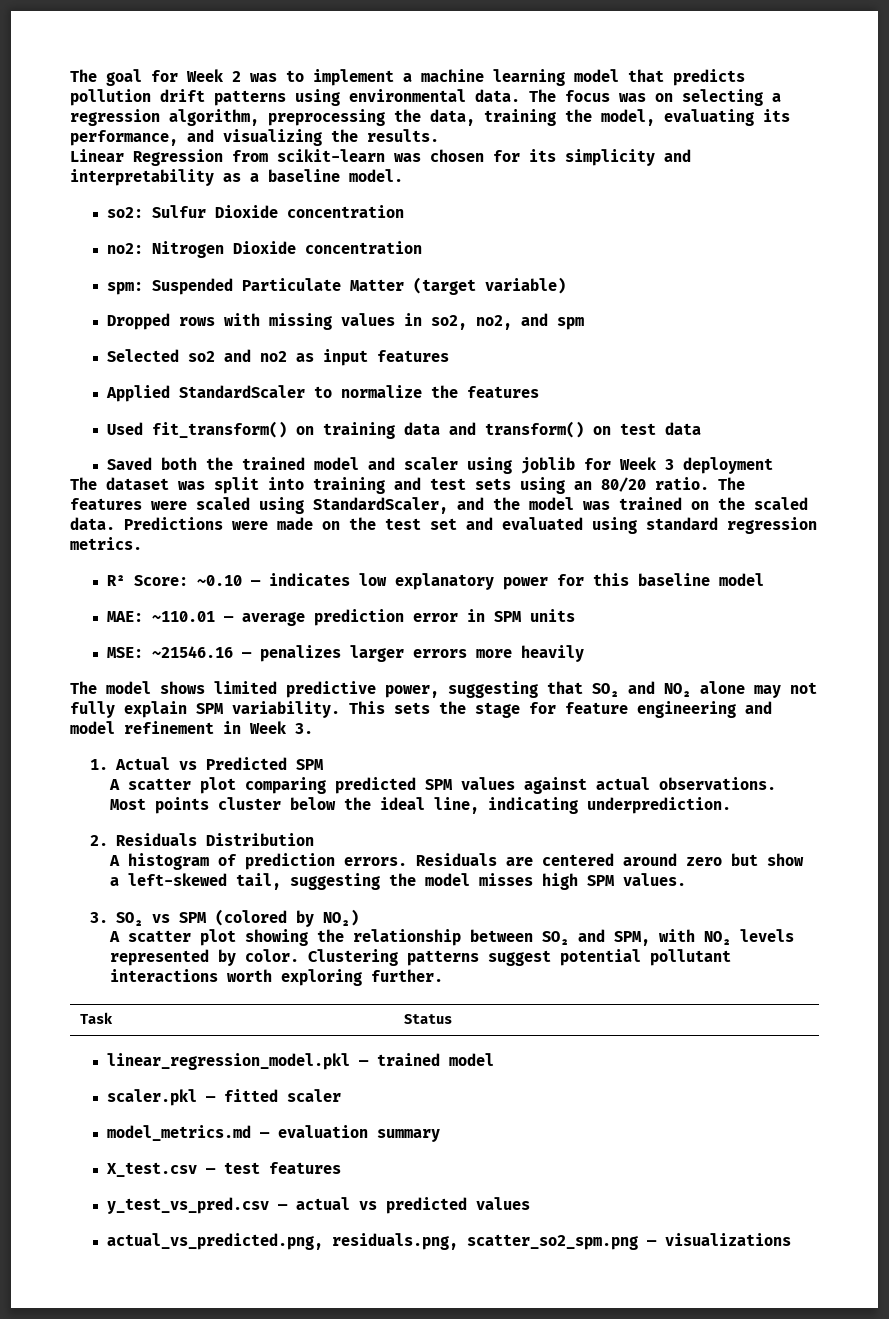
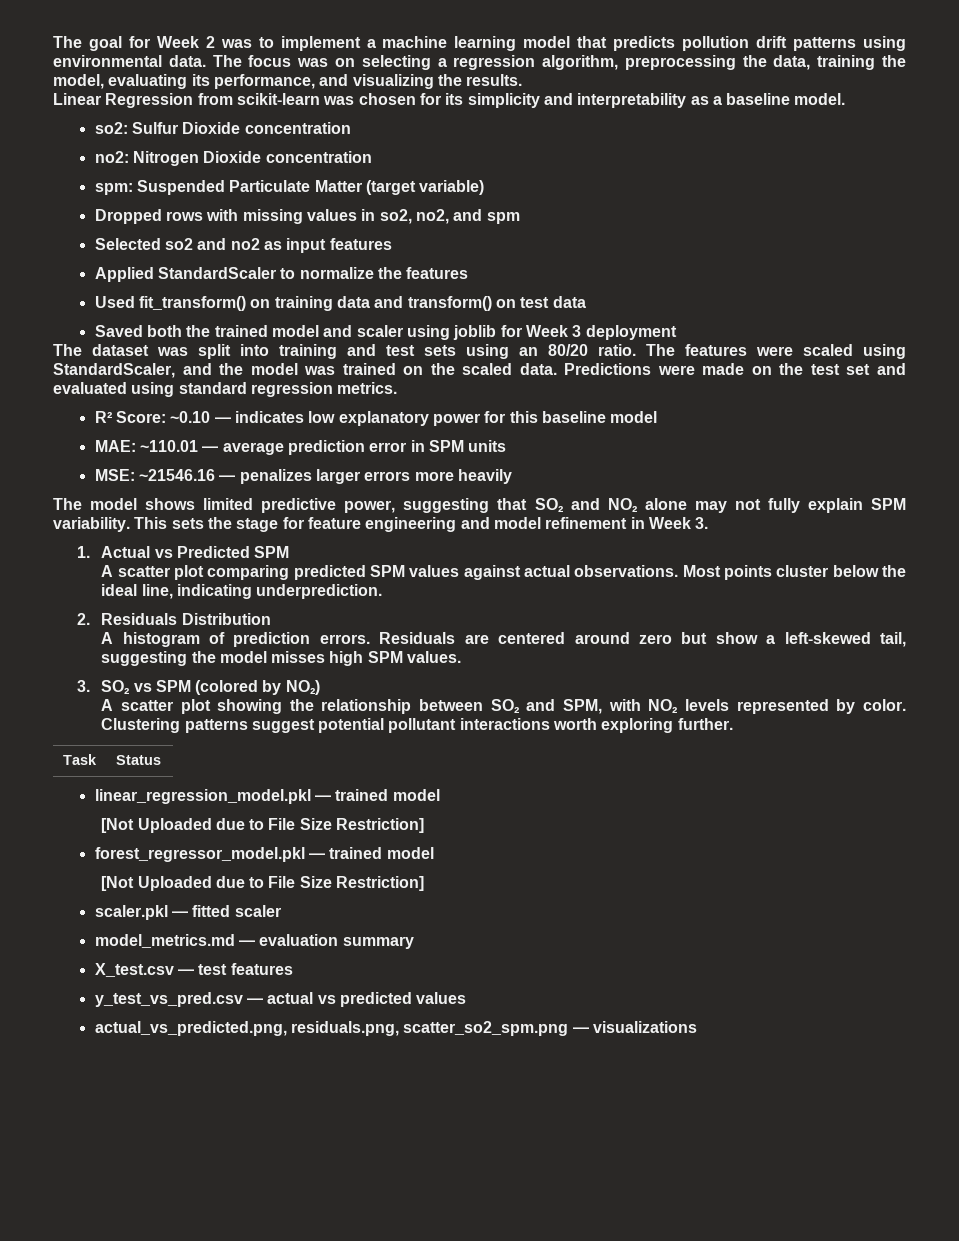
(494, 1059) none -> [101,818,425,833] [94,847,434,862] [101,876,425,891] // [Not Uploaded due to File Size Restriction] // forest_regressor_model.pkl — trained model // [Not Uploaded due to File Size Restriction]

